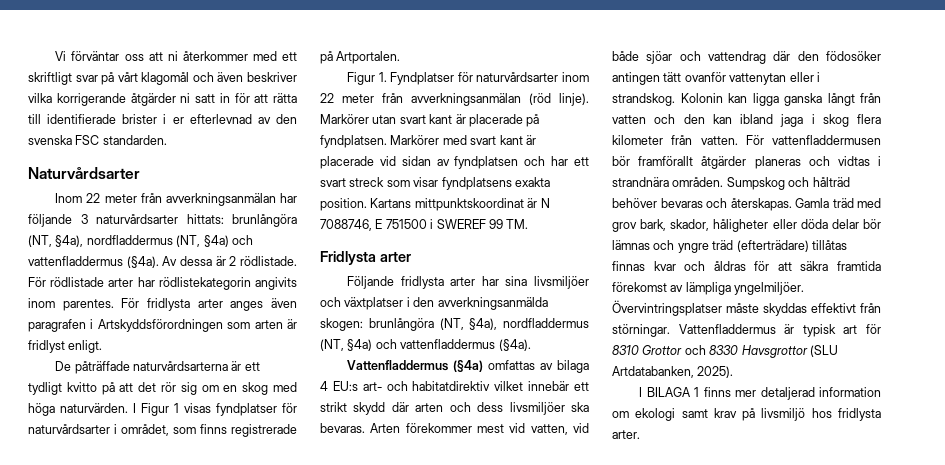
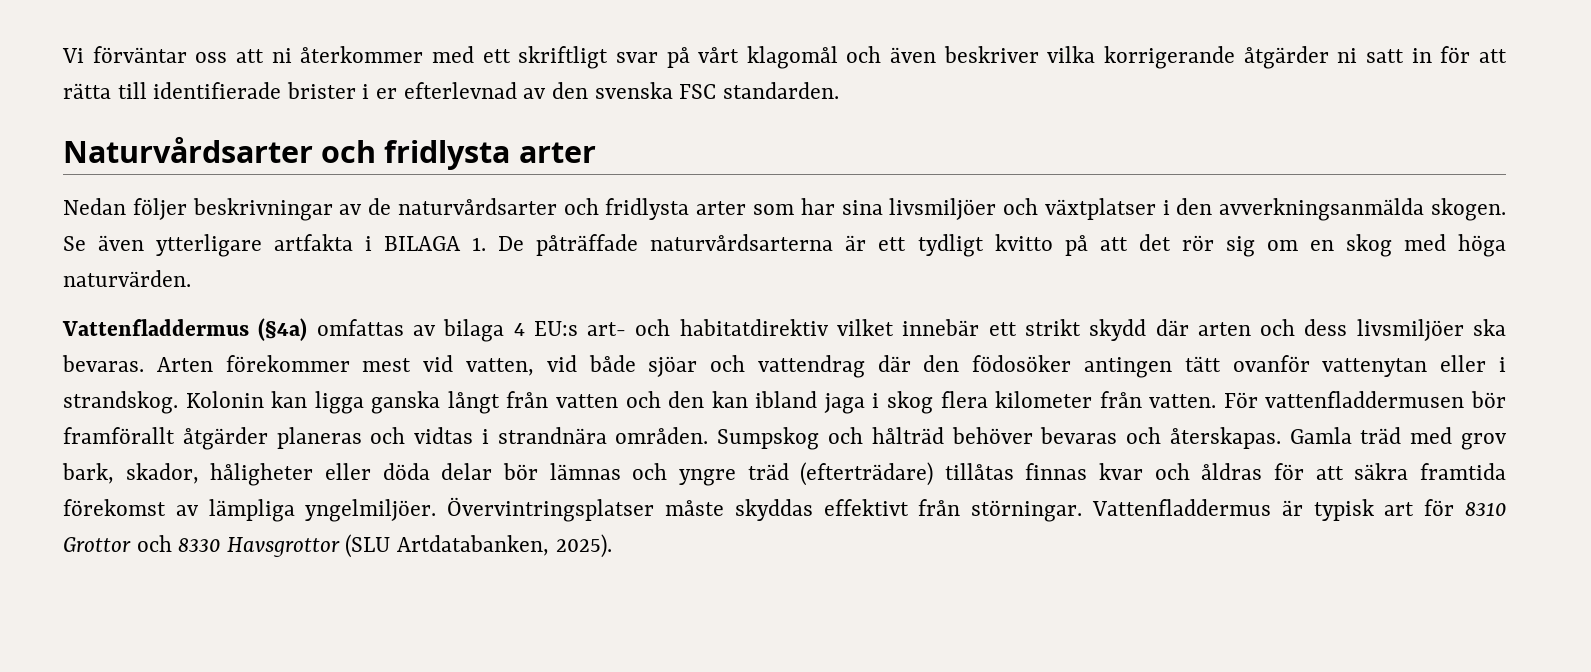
[55,193,297,206] [28,214,297,227] [28,235,253,247] [28,256,297,268] [28,277,297,290] [28,298,297,311] [28,319,297,332] [28,340,103,353] // Inom 22 meter från avverkningsanmälan har följande 3 naturvårdsarter hittats: brunlångöra (NT, §4a), nordfladdermus (NT, §4a) och vattenfladdermus (§4a). Av dessa är 2 rödlistade. För rödlistade arter har rödlistekategorin angivits inom parentes. För fridlysta arter anges även paragrafen i Artskyddsförordningen som arten är fridlyst enligt. // -> [321,140,596,170] [63,198,1507,221] [63,234,487,257] och fridlysta arter // Nedan följer beskrivningar av de naturvårdsarter och fridlysta arter som har sina livsmiljöer och växtplatser i den avverkningsanmälda skogen. Se även ytterligare artfakta i BILAGA 1.
[133,403,297,416] [28,424,297,437] [320,51,401,64] [347,72,589,85] [320,93,589,106] [320,114,540,127] [320,135,536,148] [320,156,589,169] [320,177,550,190] [320,198,550,211] [320,219,529,231] [320,251,411,265] [347,276,589,289] [320,297,548,310] [320,318,589,331] [320,339,531,351] I Figur 1 visas fyndplatser för naturvårdsarter i området, som finns registrerade på Artportalen. // Figur 1. Fyndplatser för naturvårdsarter inom 22 meter från avverkningsanmälan (röd linje). Markörer utan svart kant är placerade på fyndplatsen. Markörer med svart kant är placerade vid sidan av fyndplatsen och har ett svart streck som visar fyndplatsens exakta position. Kartans mittpunktskoordinat är N 7088746, E 751500 i SWEREF 99 TM. // Fridlysta arter // Följande fridlysta arter har sina livsmiljöer och växtplatser i den avverkningsanmälda skogen: brunlångöra (NT, §4a), nordfladdermus (NT, §4a) och vattenfladdermus (§4a). -> (191, 278) none
[639,387,881,400] [612,408,881,421] [612,430,640,439] // I BILAGA 1 finns mer detaljerad information om ekologi samt krav på livsmiljö hos fridlysta arter. -> (612, 546) none

